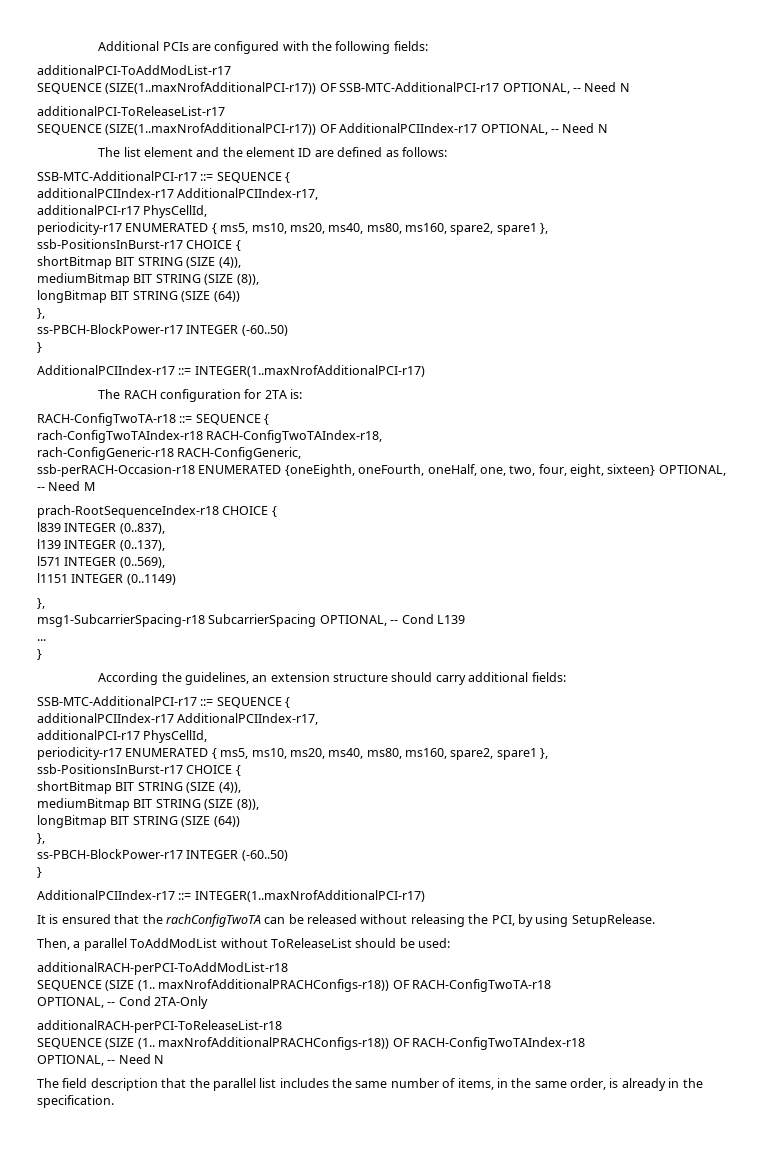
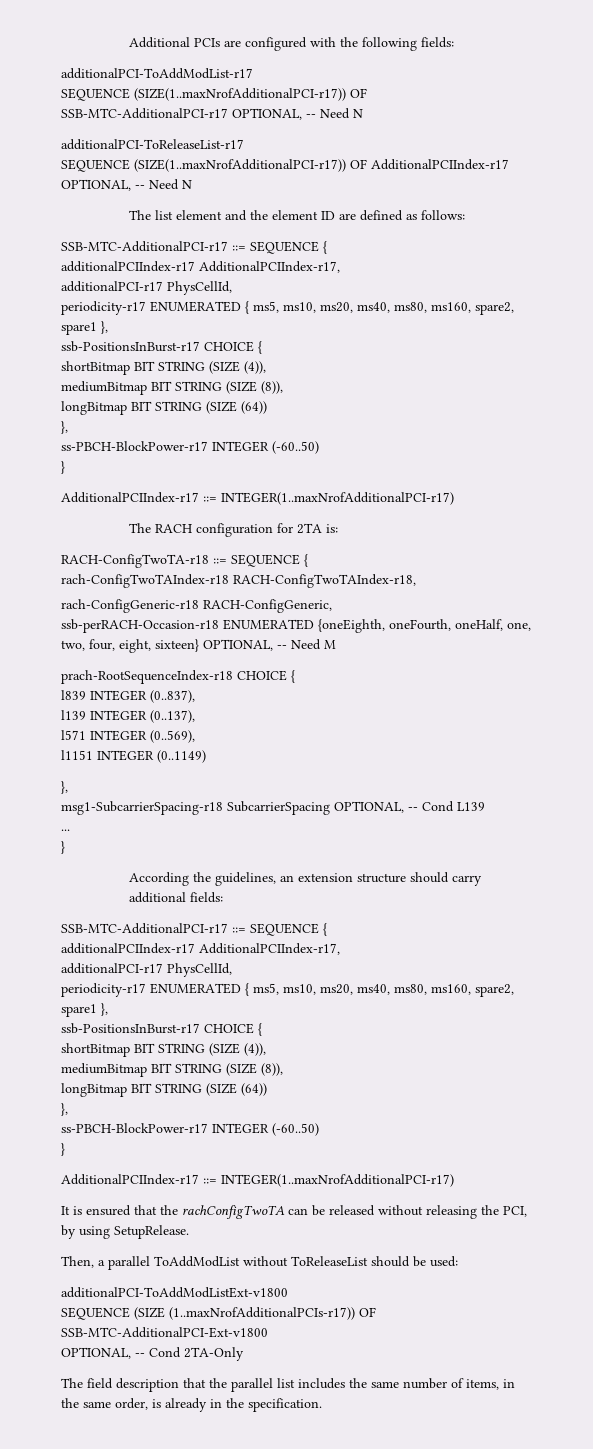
[37,962,288,975] [37,979,551,992] additionalRACH-perPCI-ToAddModList-r18 // SEQUENCE (SIZE (1.. maxNrofAdditionalPRACHConfigs-r18)) OF RACH-ConfigTwoTA-r18 -> [61,1287,288,1298] [61,1307,376,1320] [61,1327,268,1338] additionalPCI-ToAddModListExt-v1800 // SEQUENCE (SIZE (1..maxNrofAdditionalPCIs-r17)) OF SSB-MTC-AdditionalPCI-Ext-v1800
[37,1020,282,1033] [37,1037,585,1050] [37,1054,165,1066] // additionalRACH-perPCI-ToReleaseList-r18 // SEQUENCE (SIZE (1.. maxNrofAdditionalPRACHConfigs-r18)) OF RACH-ConfigTwoTAIndex-r18 // OPTIONAL, -- Need N -> (244, 1354) none

